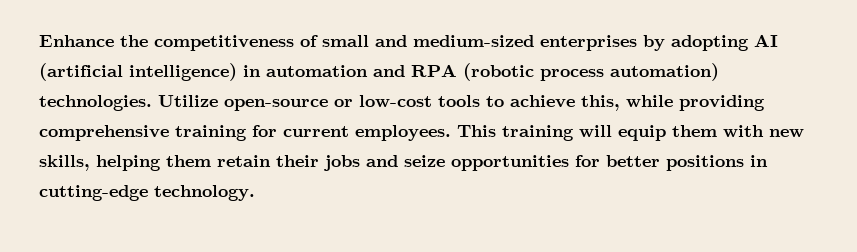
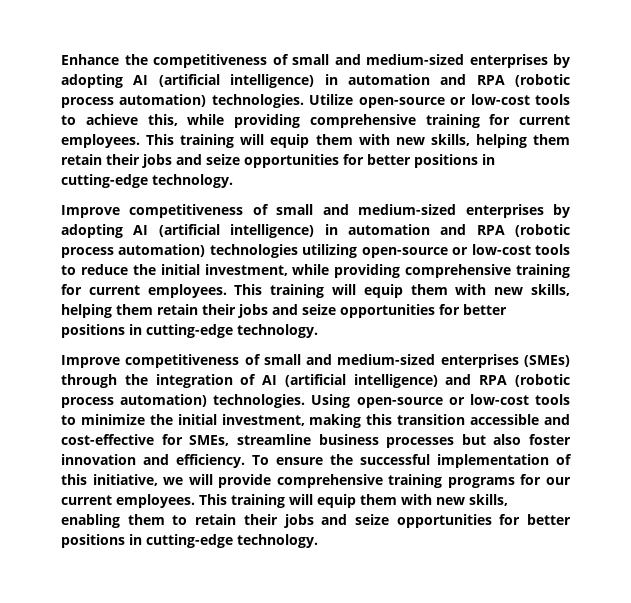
(255, 193) none -> [61,204,570,218] [61,224,570,238] [61,244,570,258] [61,264,570,278] [61,284,571,298] [61,304,507,318] [61,324,318,338] [61,354,570,368] [61,374,570,388] [61,394,571,408] [61,414,571,428] [61,434,571,448] [61,454,572,468] [61,474,571,488] [61,494,508,508] [61,514,571,528] [61,534,318,548] // Improve competitiveness of small and medium-sized enterprises by adopting AI (artificial intelligence) in automation and RPA (robotic process automation) technologies utilizing open-source or low-cost tools to reduce the initial investment, while providing comprehensive training for current employees. This training will equip them with new skills, helping them retain their jobs and seize opportunities for better positions in cutting-edge technology. // Improve competitiveness of small and medium-sized enterprises (SMEs) through the integration of AI (artificial intelligence) and RPA (robotic process automation) technologies. Using open-source or low-cost tools to minimize the initial investment, making this transition accessible and cost-effective for SMEs, streamline business processes but also foster innovation and efficiency. To ensure the successful implementation of this initiative, we will provide comprehensive training programs for our current employees. This training will equip them with new skills, enabling them to retain their jobs and seize opportunities for better positions in cutting-edge technology.

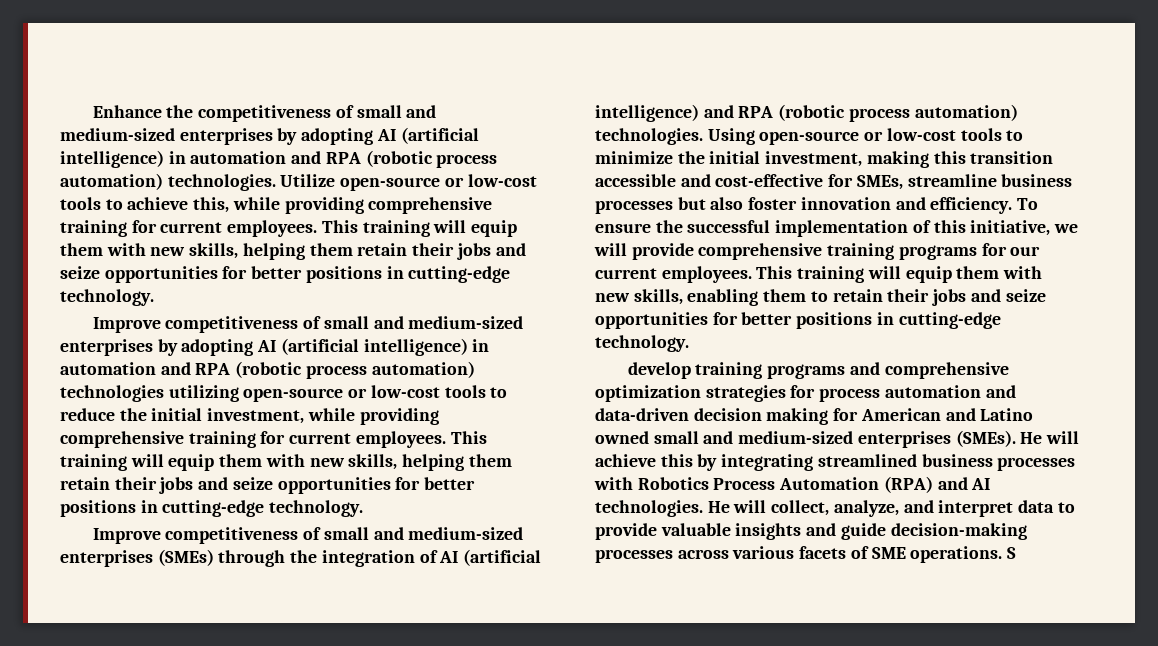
(318, 541) none -> [627,362,1009,379] [595,385,1016,402] [595,408,1034,425] [595,430,1080,448] [595,454,1076,471] [594,476,991,493] [595,500,1075,517] [595,523,1027,540] [595,546,1017,563] // develop training programs and comprehensive optimization strategies for process automation and data-driven decision making for American and Latino owned small and medium-sized enterprises (SMEs). He will achieve this by integrating streamlined business processes with Robotics Process Automation (RPA) and AI technologies. He will collect, analyze, and interpret data to provide valuable insights and guide decision-making processes across various facets of SME operations. S

